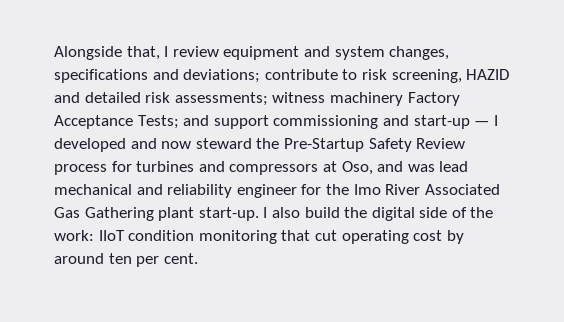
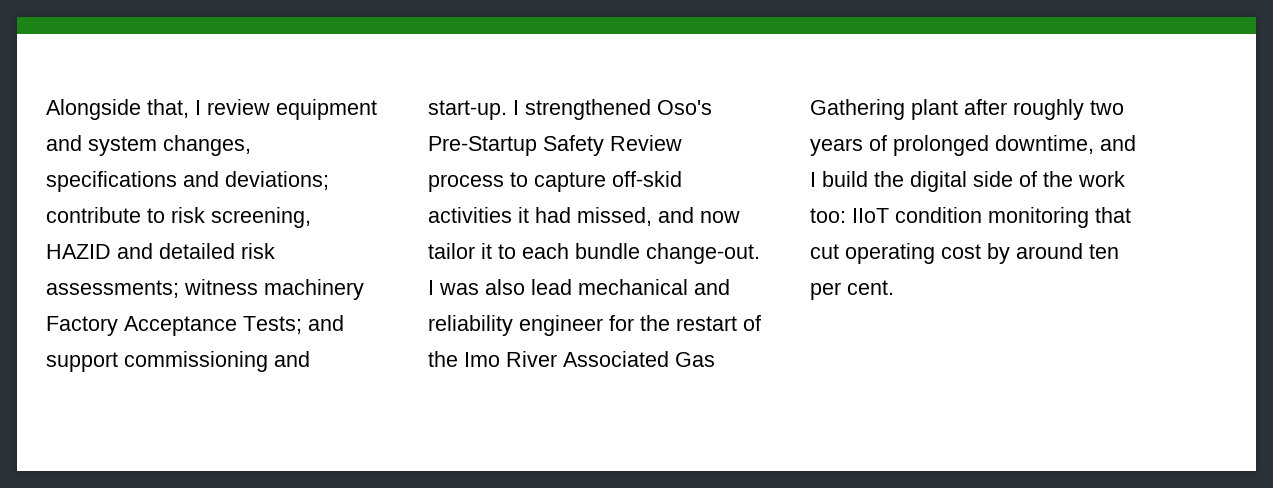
[413,115,498,129] [54,138,466,152] [54,161,435,175] start-up — I developed and now steward the Pre-Startup Safety Review process for turbines and compressors at Oso, and was -> [428,99,712,120] [428,135,682,156] [428,171,682,192] [428,207,740,226] [428,243,760,264] [428,279,525,295] start-up. I strengthened Oso's Pre-Startup Safety Review process to capture off-skid activities it had missed, and now tailor it to each bundle change-out. I was also
(349, 189) none -> [676,315,761,331] [428,351,458,367] restart of the
[198,207,300,221] start-up. I also -> [964,99,1124,120] [810,135,1136,156] [810,172,816,187] after roughly two years of prolonged downtime, and I
[54,230,94,241] work: -> [1078,171,1125,187] [810,208,846,223] work too:

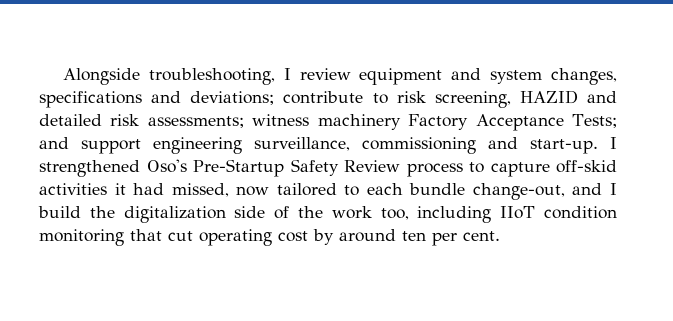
[147,99,189,118] that, -> [148,68,275,85] troubleshooting,
(118, 362) none -> [153,137,350,154] engineering surveillance,
[658,207,740,223] [428,243,760,264] [428,279,730,295] [428,315,761,336] [428,351,715,367] [810,99,1124,120] [810,135,1094,156] and now tailor it to each bundle change-out. I was also lead mechanical and reliability engineer for the restart of the Imo River Associated Gas Gathering plant after roughly two years of prolonged downtime, -> [236,183,565,200] now tailored to each bundle change-out,
[910,171,967,192] digital -> [123,206,226,223] digitalization
[810,208,846,223] too: -> [380,206,492,223] too, including

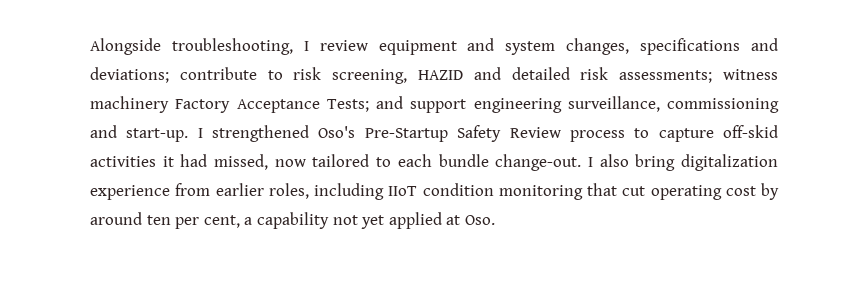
[472,183,617,200] [38,206,409,223] change-out, and I build the digitalization side of the work too, -> [495,154,778,171] [90,183,309,200] change-out. I also bring digitalization experience from earlier roles,
[463,231,500,241] cent. -> [203,212,495,229] cent, a capability not yet applied at Oso.

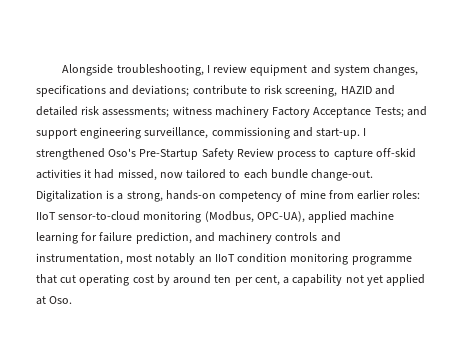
[587,154,778,171] [90,183,384,200] I also bring digitalization experience from earlier roles, including -> [36,190,421,202] [36,211,395,223] [36,232,341,244] [36,253,212,265] Digitalization is a strong, hands-on competency of mine from earlier roles: IIoT sensor-to-cloud monitoring (Modbus, OPC-UA), applied machine learning for failure prediction, and machinery controls and instrumentation, most notably an
(583, 192) none -> [351,256,412,265] programme

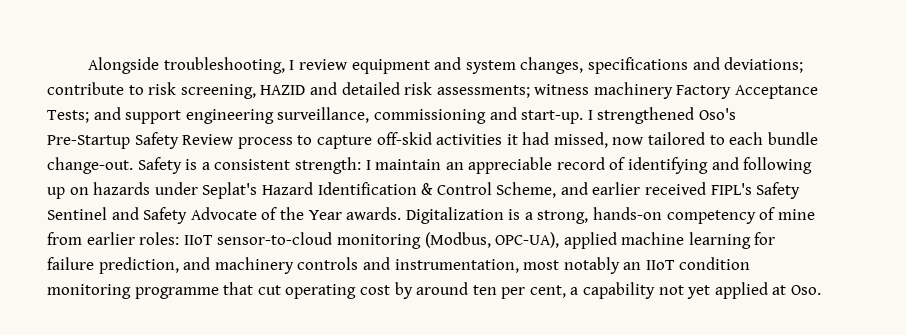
(374, 175) none -> [137,157,813,174] [47,182,801,199] [47,207,402,224] Safety is a consistent strength: I maintain an appreciable record of identifying and following up on hazards under Seplat's Hazard Identification & Control Scheme, and earlier received FIPL's Safety Sentinel and Safety Advocate of the Year awards.

